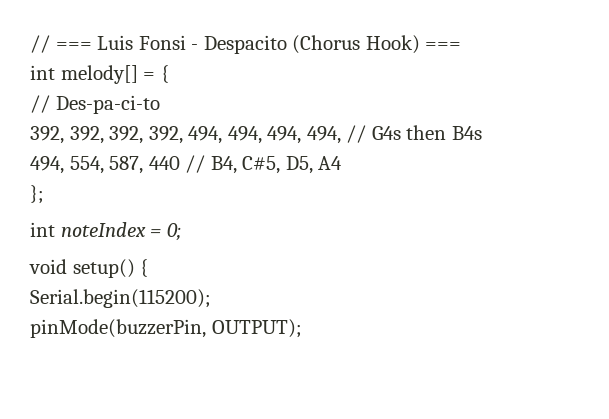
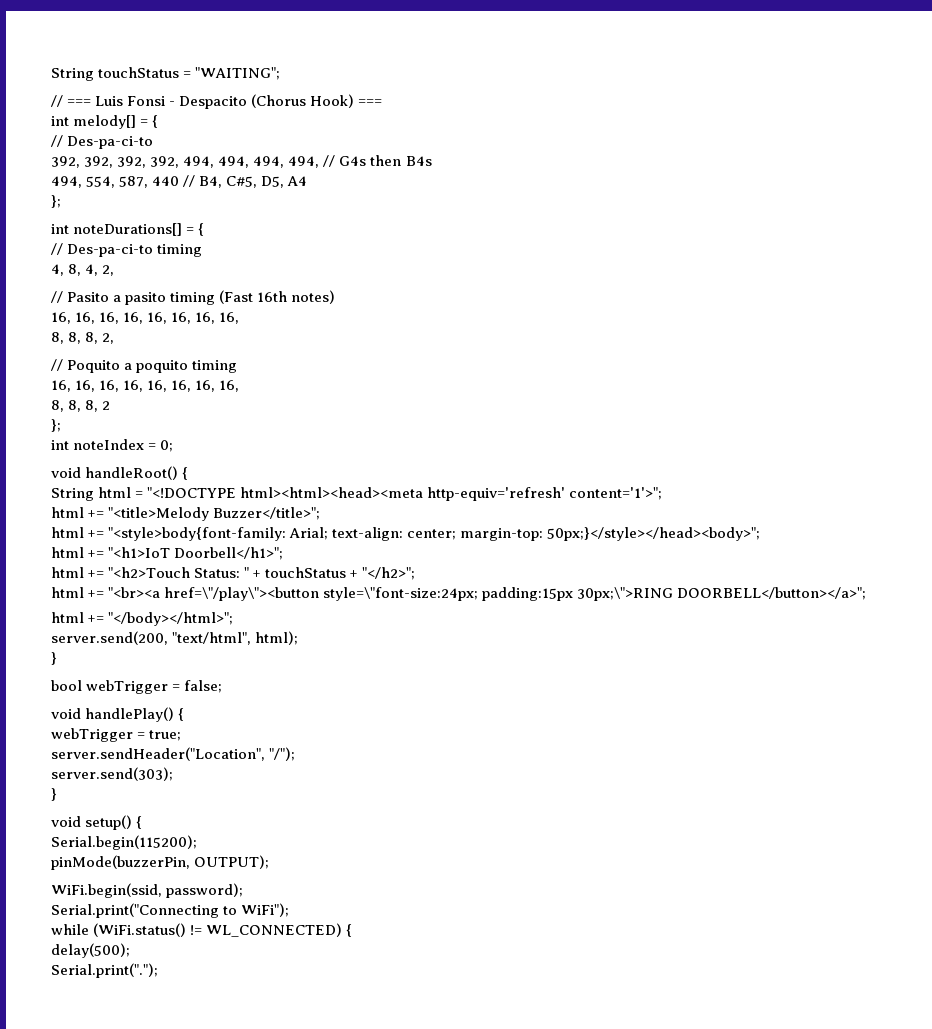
(30, 44) none -> [51,67,281,81] String touchStatus = "WAITING"; //
[60,222,181,241] noteIndex = 0; -> [73,223,205,236] [51,243,203,257] [51,264,115,276] [51,290,336,305] [51,312,240,324] [51,332,115,344] [51,359,238,373] [51,380,240,392] [51,400,111,412] [51,419,61,432] [51,439,174,452] [51,466,189,480] [51,487,663,501] [51,507,321,521] [51,527,761,541] [51,547,284,560] [51,567,416,580] [51,587,867,601] [51,612,234,626] [51,631,299,645] [51,652,57,665] [51,680,223,694] [51,707,185,722] [51,728,182,742] [51,747,296,761] [51,767,173,781] [51,788,57,801] noteDurations[] = { // // Des-pa-ci-to timing // 4, 8, 4, 2, // // Pasito a pasito timing (Fast 16th notes) // 16, 16, 16, 16, 16, 16, 16, 16, // 8, 8, 8, 2, // // Poquito a poquito timing // 16, 16, 16, 16, 16, 16, 16, 16, // 8, 8, 8, 2 // }; // int noteIndex = 0; // void handleRoot() { // String html = "<!DOCTYPE html><html><head><meta http-equiv='refresh' content='1'>"; // html += "<title>Melody Buzzer</title>"; // html += "<style>body{font-family: Arial; text-align: center; margin-top: 50px;}</style></head><body>"; // html += "<h1>IoT Doorbell</h1>"; // html += "<h2>Touch Status: " + touchStatus + "</h2>"; // html += "<br><a href=\"/play\"><button style=\"font-size:24px; padding:15px 30px;\">RING DOORBELL</button></a>"; // html += "</body></html>"; // server.send(200, "text/html", html); // } // bool webTrigger = false; // void handlePlay() { // webTrigger = true; // server.sendHeader("Location", "/"); // server.send(303); // }
(302, 328) none -> [51,883,244,898] [51,903,290,918] [51,923,353,937] [51,943,130,958] [51,963,158,978] // WiFi.begin(ssid, password); // Serial.print("Connecting to WiFi"); // while (WiFi.status() != WL_CONNECTED) { // delay(500); // Serial.print(".");

